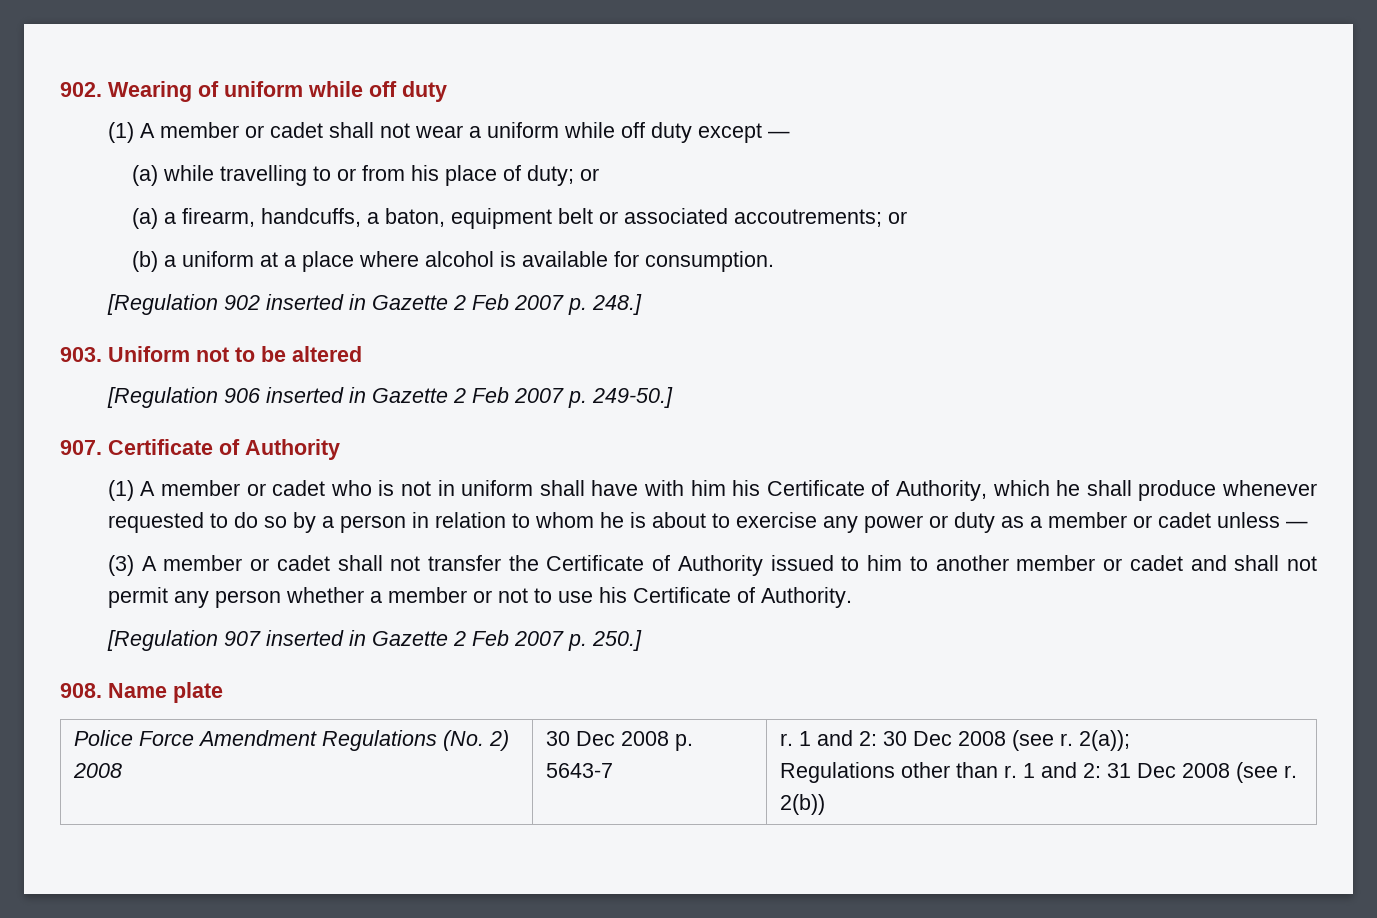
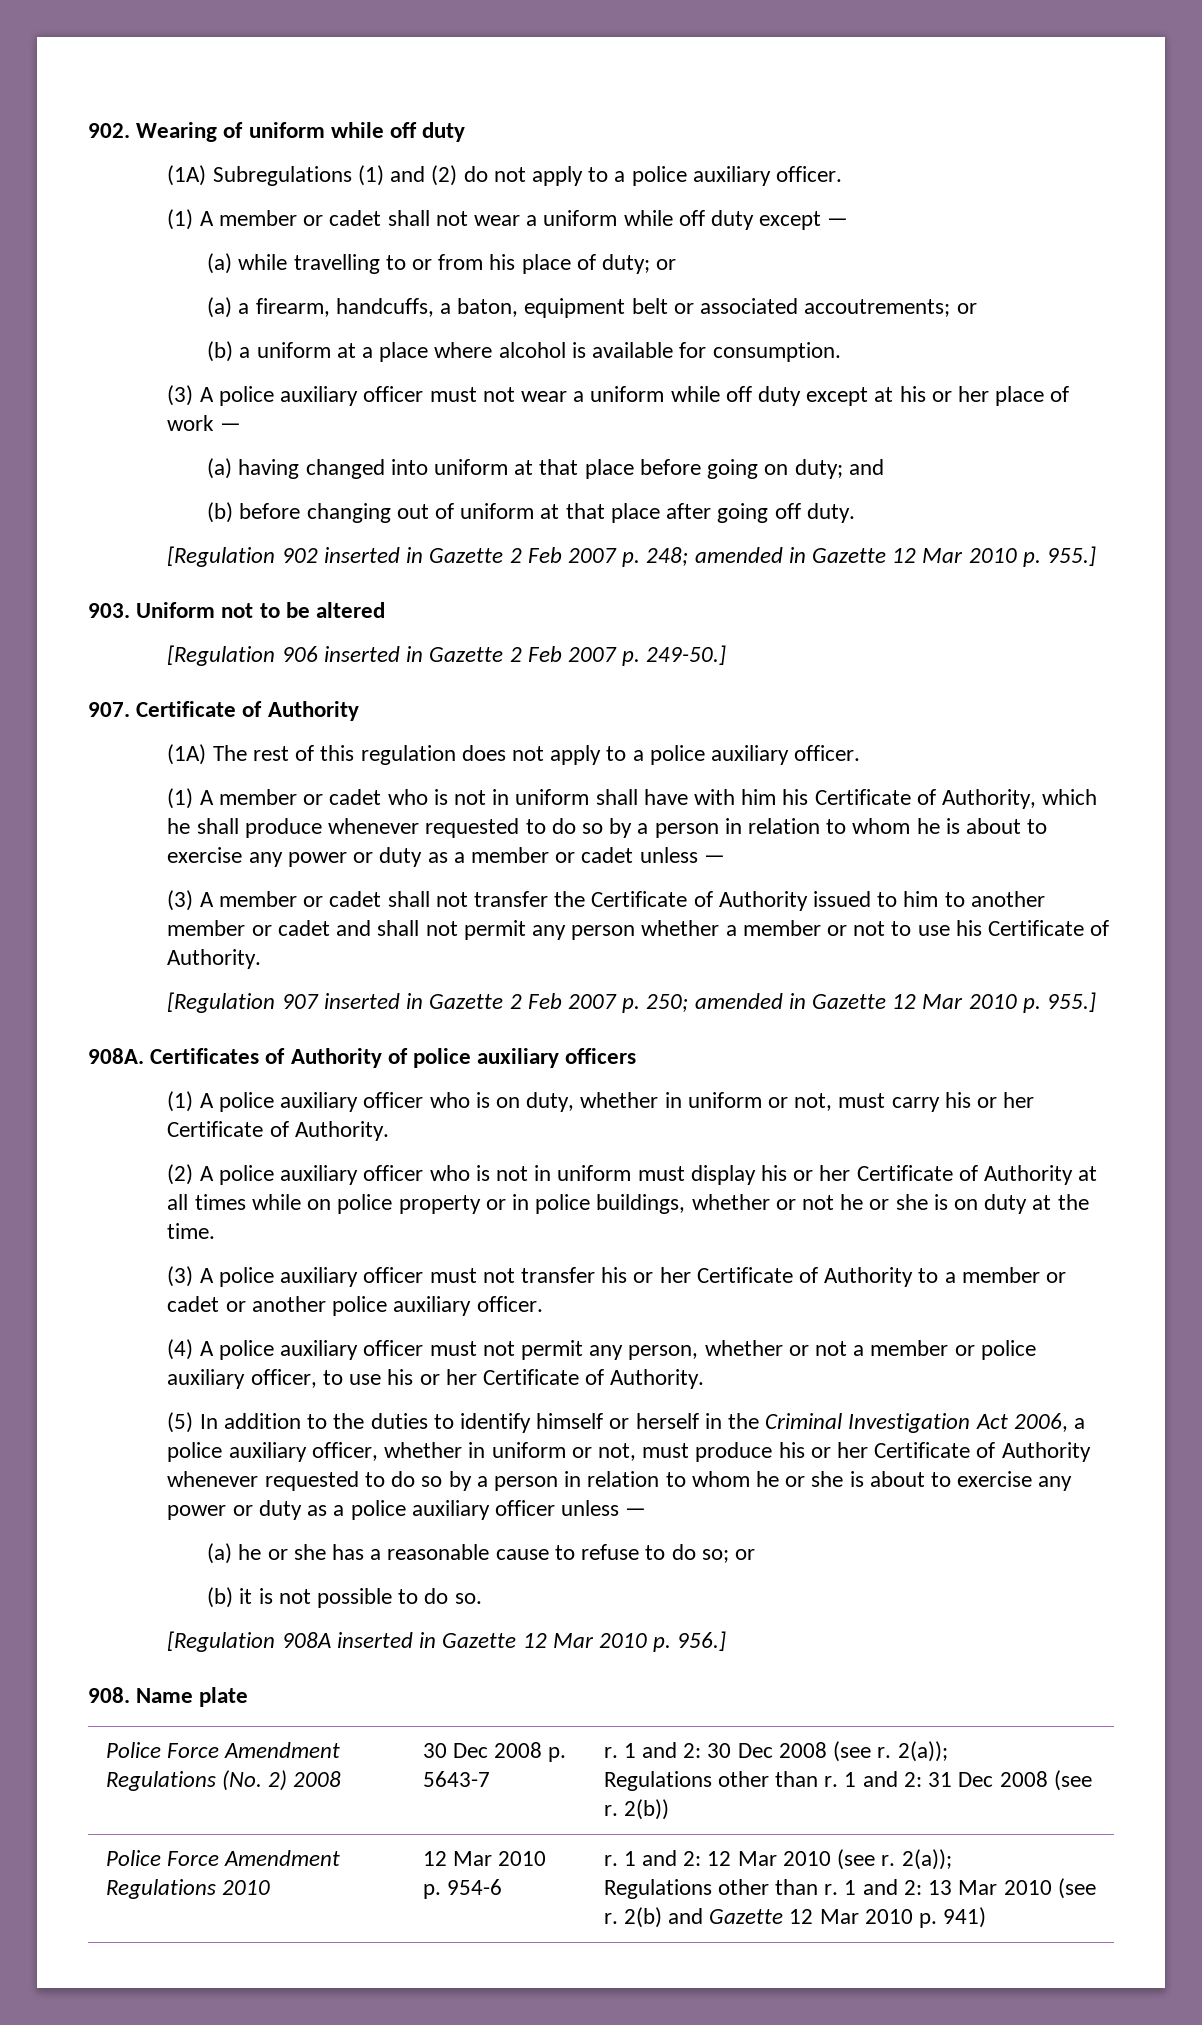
(447, 91) none -> [167,165,842,186] // (1A) Subregulations (1) and (2) do not apply to a police auxiliary officer.
(774, 261) none -> [167,385,1070,406] [167,415,241,431] [207,458,884,479] [207,502,855,523] // (3) A police auxiliary officer must not wear a uniform while off duty except at his or her place of work — // (a) having changed into uniform at that place before going on duty; and // (b) before changing out of uniform at that place after going off duty.
[591,294,642,315] 248.] -> [646,546,1097,567] 248; amended in Gazette 12 Mar 2010 p. 955.]
(340, 449) none -> [167,744,861,765] // (1A) The rest of this regulation does not apply to a police auxiliary officer.
[591,630,642,651] 250.] -> [646,992,1097,1013] [88,1048,637,1068] [167,1091,1035,1112] [167,1121,389,1141] [167,1164,1098,1185] [167,1194,1089,1214] [167,1223,216,1239] [167,1266,1067,1287] [167,1296,543,1316] [167,1339,1036,1360] [167,1369,705,1389] [167,1412,1086,1433] [167,1442,1091,1462] [167,1471,1073,1491] [167,1500,647,1520] [207,1543,755,1564] [207,1587,482,1608] [167,1631,727,1652] 250; amended in Gazette 12 Mar 2010 p. 955.] // 908A. Certificates of Authority of police auxiliary officers // (1) A police auxiliary officer who is on duty, whether in uniform or not, must carry his or her Certificate of Authority. // (2) A police auxiliary officer who is not in uniform must display his or her Certificate of Authority at all times while on police property or in police buildings, whether or not he or she is on duty at the time. // (3) A police auxiliary officer must not transfer his or her Certificate of Authority to a member or cadet or another police auxiliary officer. // (4) A police auxiliary officer must not permit any person, whether or not a member or police auxiliary officer, to use his or her Certificate of Authority. // (5) In addition to the duties to identify himself or herself in the Criminal Investigation Act 2006, a police auxiliary officer, whether in uniform or not, must produce his or her Certificate of Authority whenever requested to do so by a person in relation to whom he or she is about to exercise any power or duty as a police auxiliary officer unless — // (a) he or she has a reasonable cause to refuse to do so; or // (b) it is not possible to do so. // [Regulation 908A inserted in Gazette 12 Mar 2010 p. 956.]
(825, 804) none -> [105,1850,341,1866] [105,1879,270,1899] [422,1851,547,1866] [422,1879,502,1899] [603,1849,952,1870] [603,1878,1096,1899] [603,1907,987,1928] // Police Force Amendment Regulations 2010 | 12 Mar 2010 p. 954-6 | r. 1 and 2: 12 Mar 2010 (see r. 2(a)); // Regulations other than r. 1 and 2: 13 Mar 2010 (see r. 2(b) and Gazette 12 Mar 2010 p. 941)

